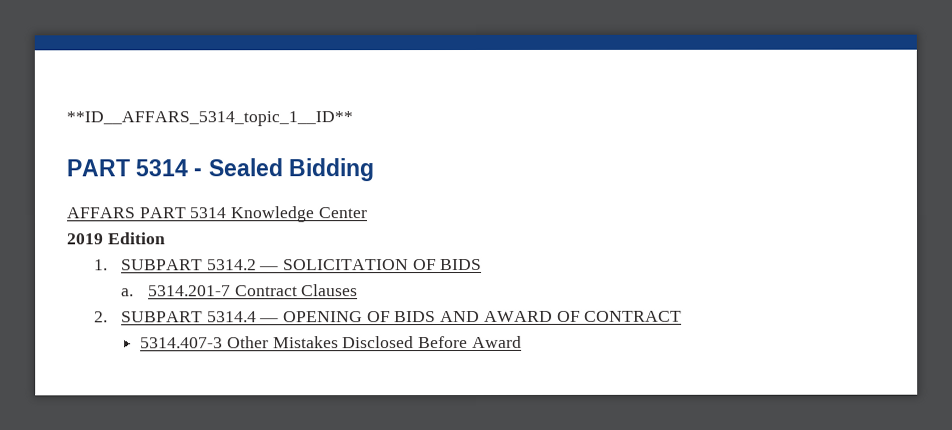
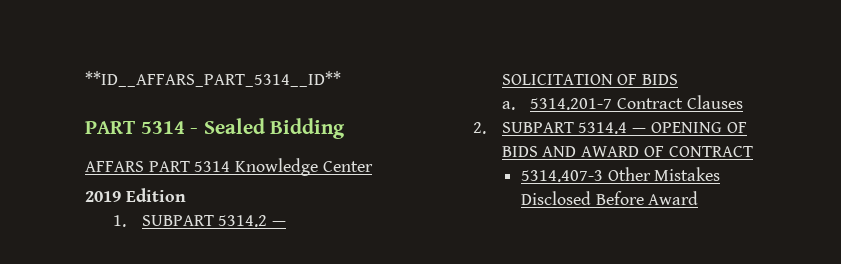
[66,111,353,127] **ID__AFFARS_5314_topic_1__ID** -> [85,71,341,87] **ID__AFFARS_PART_5314__ID**

